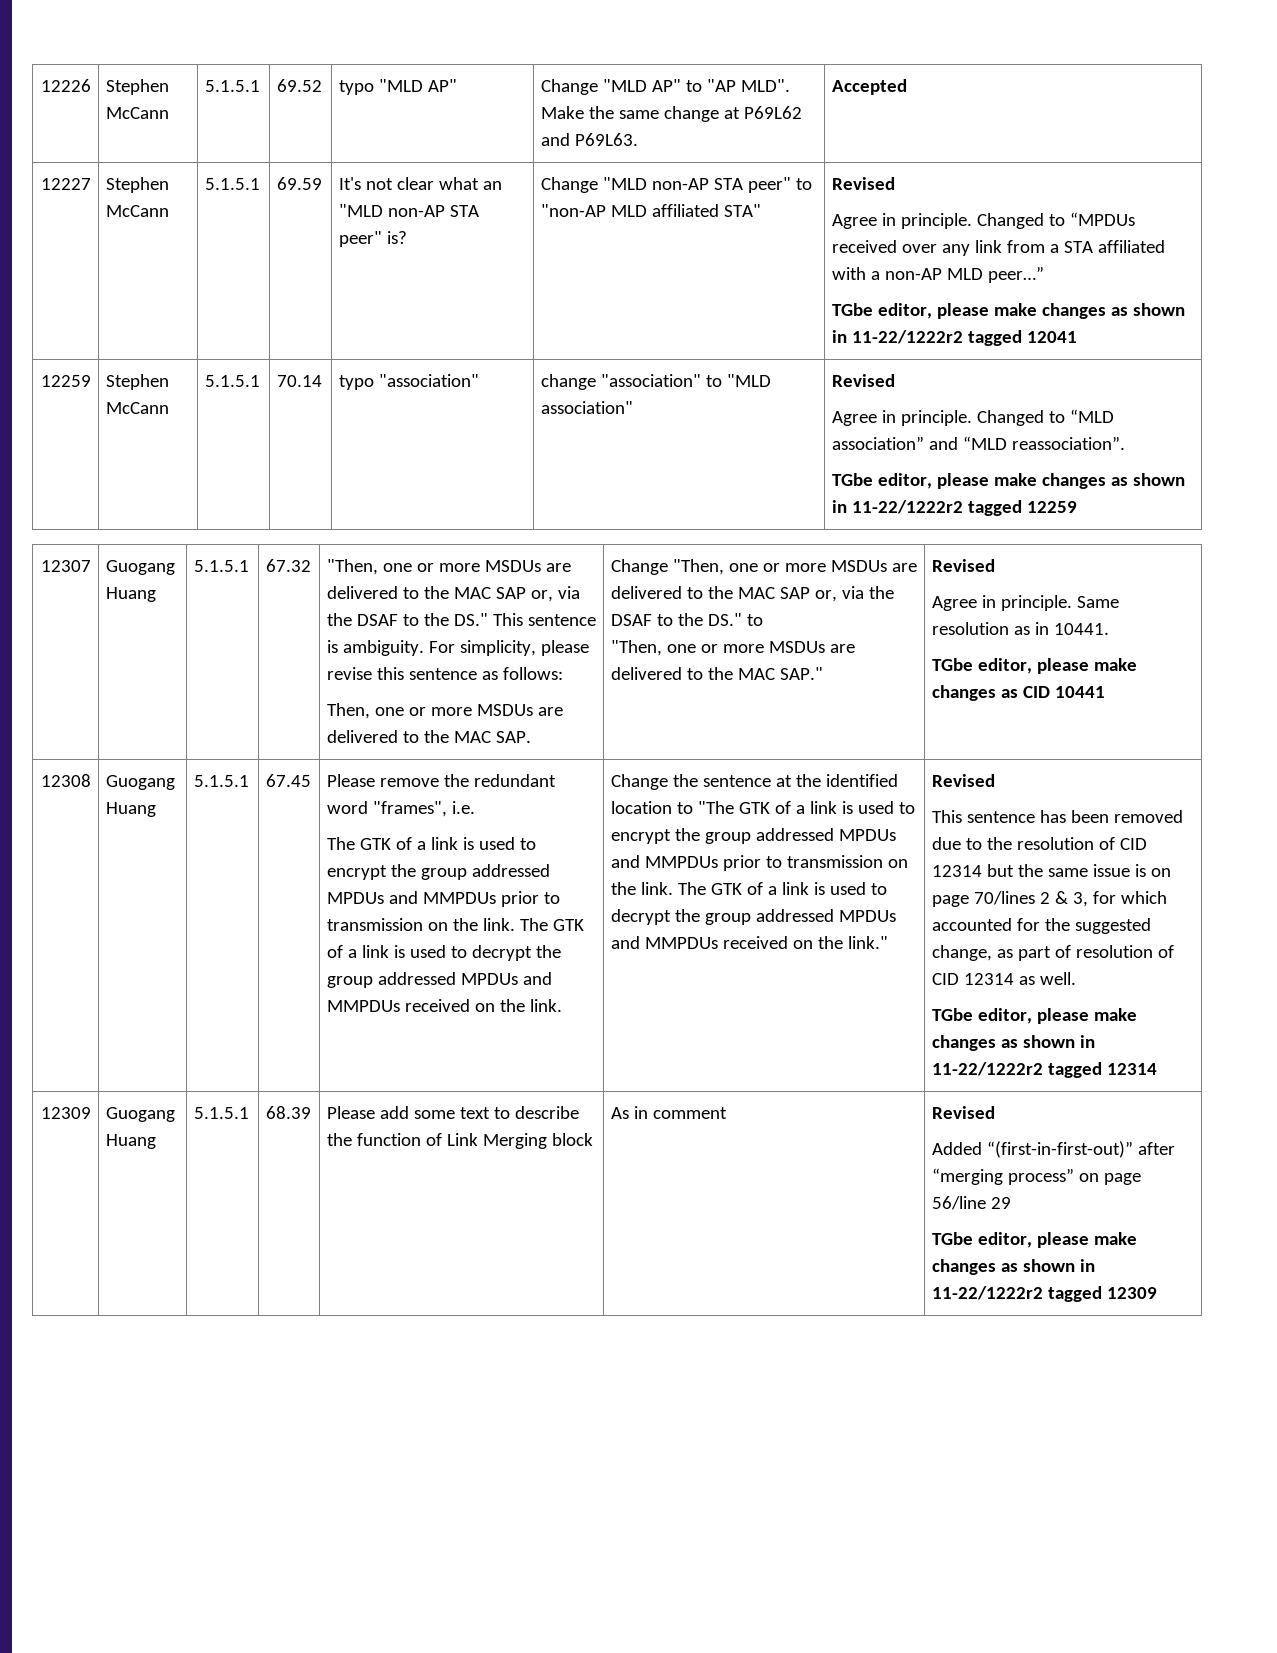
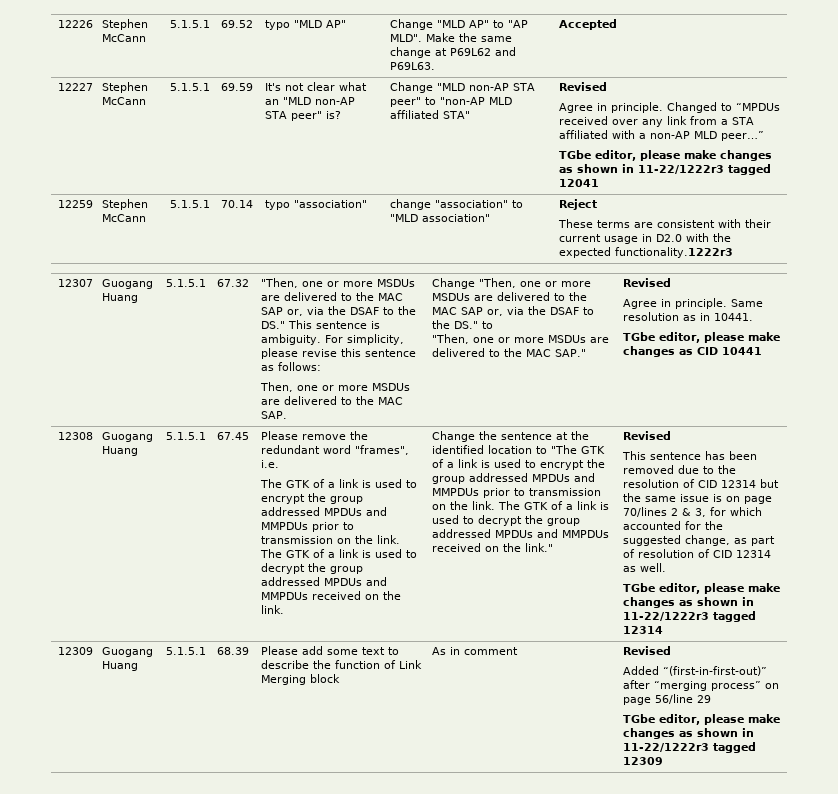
[851,330,963,344] 11-22/1222r2 -> [638,165,725,174] 11-22/1222r3
[831,374,895,387] [831,409,1114,426] [831,436,1125,450] [831,473,1185,489] [831,500,1077,516] Revised // Agree in principle. Changed to “MLD association” and “MLD reassociation”. // TGbe editor, please make changes as shown in 11-22/1222r2 tagged 12259 -> [559,199,598,210] [558,219,772,228] [559,233,732,244] [559,247,734,258] Reject // These terms are consistent with their current usage in D2.0 with the expected functionality.1222r3
[931,1062,1043,1076] 11-22/1222r2 -> [623,612,710,621] 11-22/1222r3
[931,1286,1043,1300] 11-22/1222r2 -> [623,743,710,752] 11-22/1222r3

